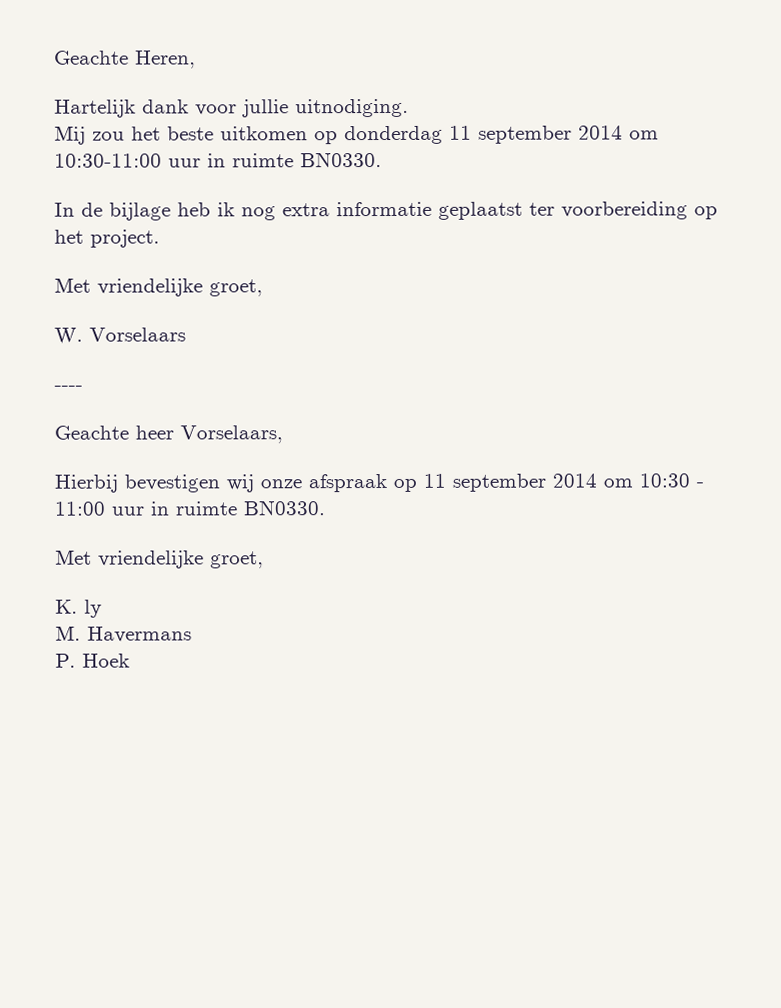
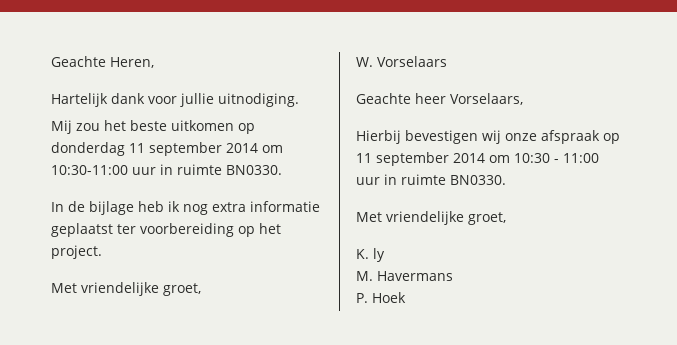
[54,385,83,391] // ---- -> (447, 61) none

